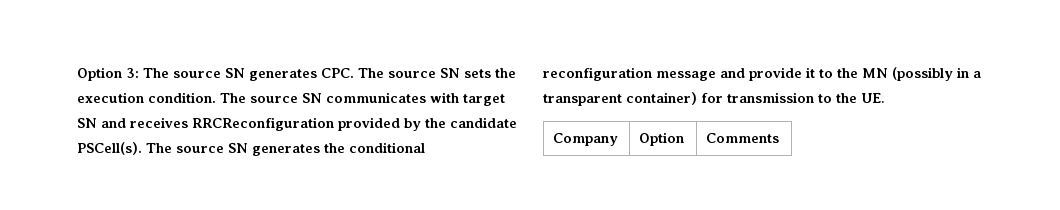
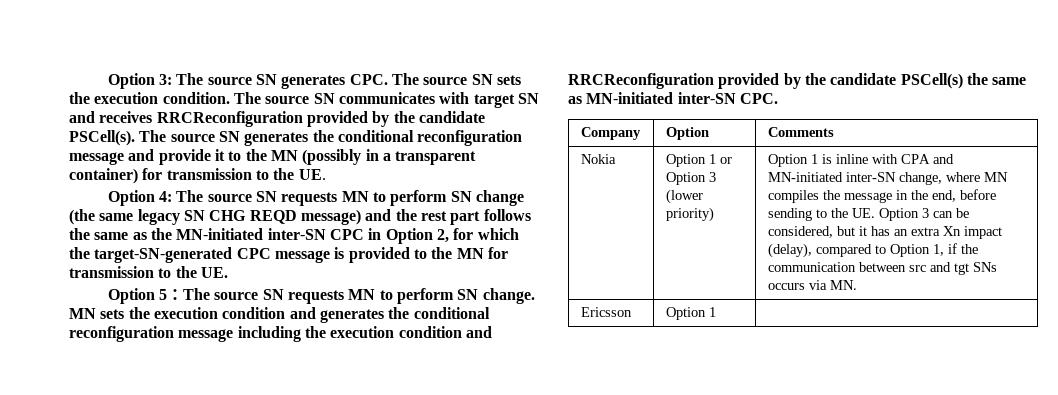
[553,133,619,146] [639,132,685,146] [706,133,780,143] // Company | Option | Comments -> [107,190,525,206] [69,209,531,225] [69,228,519,244] [69,247,508,263] [69,266,228,278] [107,288,535,304] [69,307,490,323] [69,326,492,342] [568,73,1027,89] [568,92,778,104] [580,127,641,140] [665,127,709,140] [767,127,834,137] [580,154,616,164] [665,154,732,167] [665,172,716,185] [665,189,703,204] [665,207,714,222] [767,154,954,167] [767,172,1008,185] [767,189,996,203] [767,208,969,221] [767,226,1002,239] [767,243,978,258] [767,262,997,275] [767,280,857,290] [580,307,632,317] [665,307,716,320] // Option 4: The source SN requests MN to perform SN change (the same legacy SN CHG REQD message) and the rest part follows the same as the MN-initiated inter-SN CPC in Option 2, for which the target-SN-generated CPC message is provided to the MN for transmission to the UE. // Option 5：The source SN requests MN to perform SN change. MN sets the execution condition and generates the conditional reconfiguration message including the execution condition and RRCReconfiguration provided by the candidate PSCell(s) the same as MN-initiated inter-SN CPC. // Company | Option | Comments // Nokia | Option 1 or Option 3 (lower priority) | Option 1 is inline with CPA and MN-initiated inter-SN change, where MN compiles the message in the end, before sending to the UE. Option 3 can be considered, but it has an extra Xn impact (delay), compared to Option 1, if the communication between src and tgt SNs occurs via MN. // Ericsson | Option 1 |

